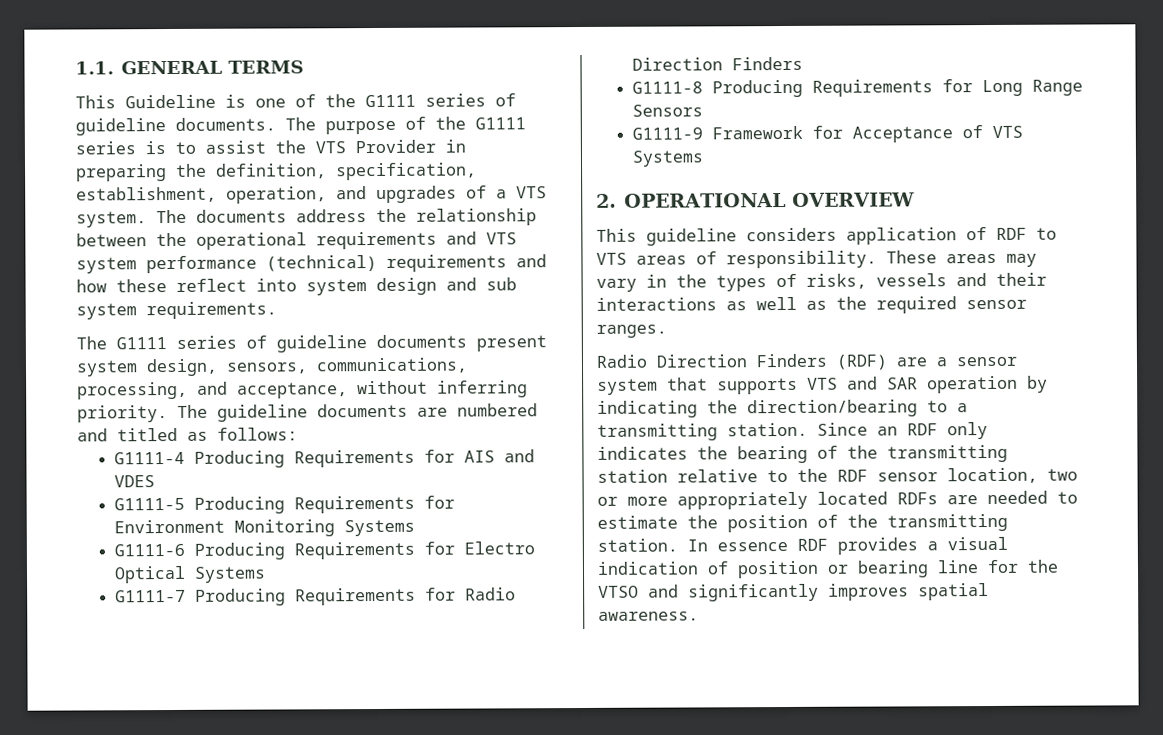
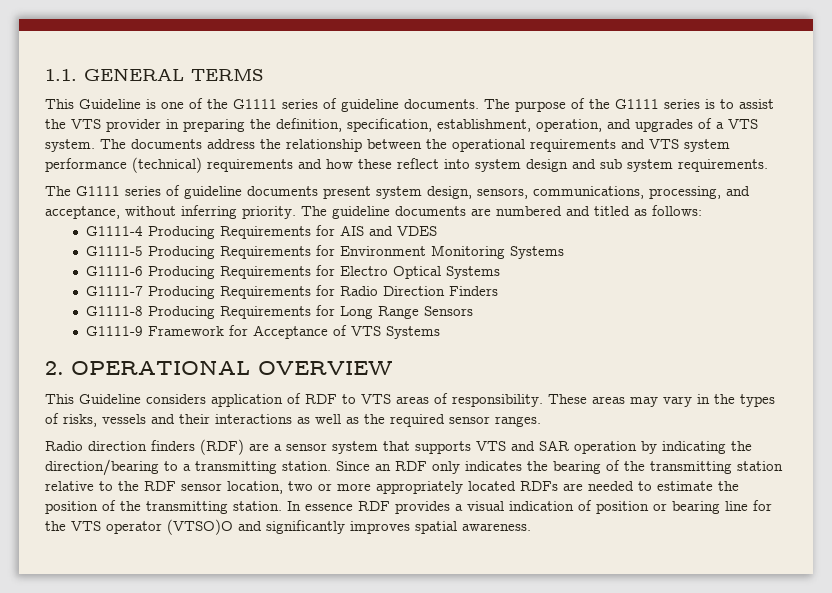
[355,139,436,154] Provider -> [106,119,161,132] provider
[646,228,737,246] guideline -> [79,394,141,404] Guideline
[656,353,827,368] Direction Finders -> [88,440,195,451] direction finders
[598,585,639,598] VTSO -> [71,519,233,535] VTS operator (VTSO)O

